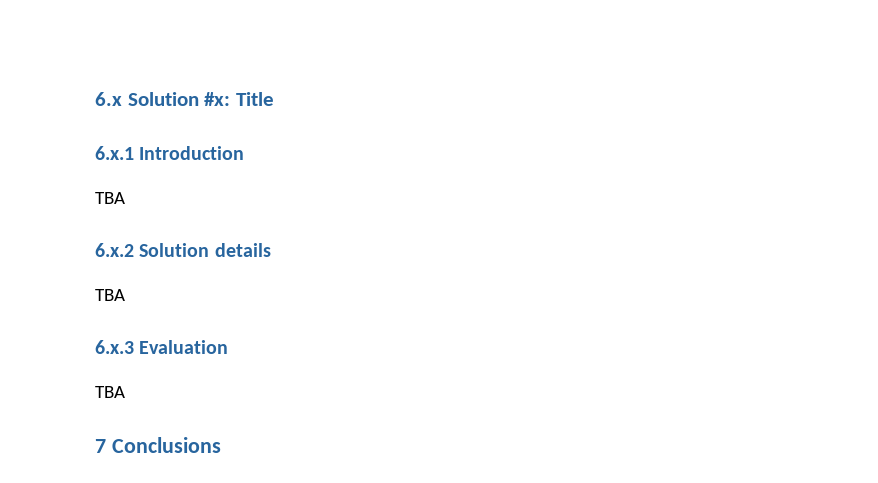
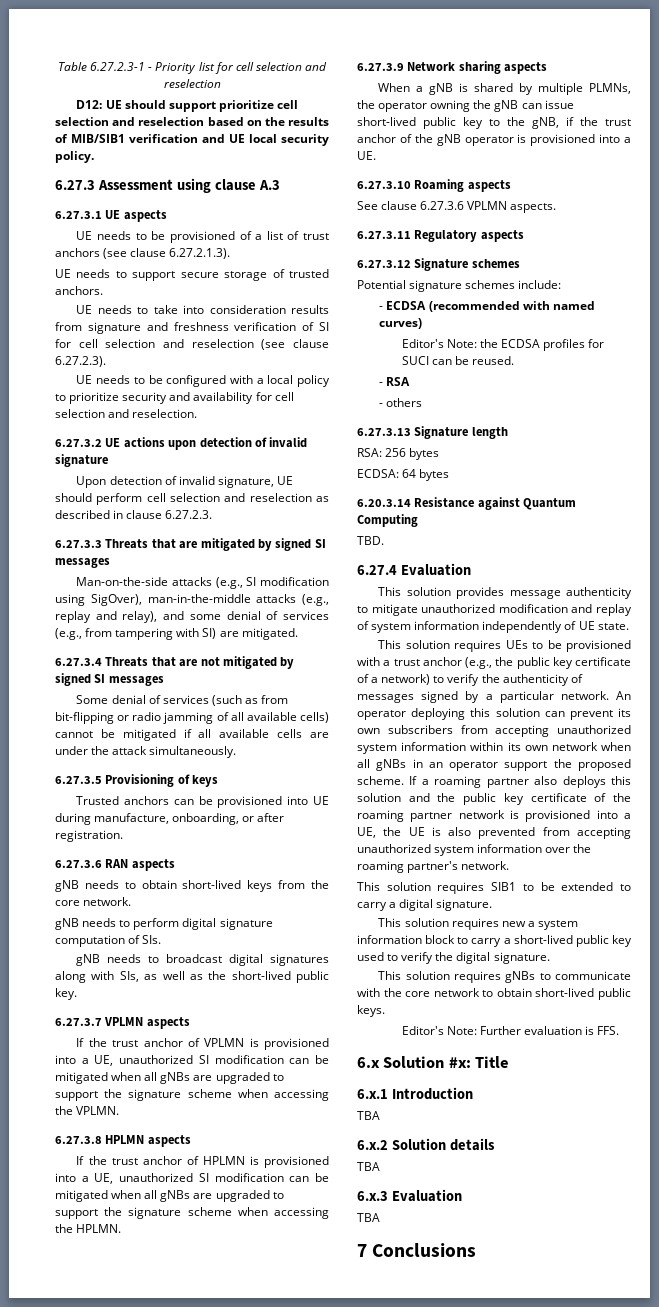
(95, 99) none -> [58,62,327,74] [163,79,221,88] [76,100,298,112] [55,117,329,126] [55,134,329,146] [55,151,94,163] [55,178,280,193] [55,210,167,222] [76,231,329,243] [55,248,231,259] [55,269,329,281] [55,286,103,295] [76,305,329,314] [55,322,329,334] [55,339,329,350] [55,356,106,367] [76,375,331,387] [55,392,294,404] [55,409,198,418] [55,437,308,450] [55,454,108,467] [76,476,293,488] [55,493,329,505] [55,510,213,519] [55,538,326,551] [55,558,110,568] [76,577,329,589] [55,594,329,606] [55,611,329,623] [55,628,298,640] [55,656,295,669] [55,673,164,686] [76,695,289,706] [55,712,329,724] [55,729,329,741] [55,746,237,758] [55,774,219,787] [76,796,329,808] [55,813,285,825] [55,830,123,842] [55,859,175,871] [55,880,329,892] [55,897,132,906] [55,918,273,930] [55,935,162,947] [76,954,329,966] [55,971,329,983] [55,988,77,1000] [55,1017,190,1029] [76,1038,329,1050] [55,1055,329,1066] [55,1072,284,1084] [55,1089,329,1101] [55,1106,120,1115] [55,1135,191,1147] [76,1156,329,1168] [55,1173,329,1184] [55,1190,284,1202] [55,1207,329,1219] [55,1224,122,1233] [357,61,548,74] [378,83,631,95] [357,100,574,112] [357,117,631,129] [357,134,631,146] [357,151,376,160] [357,179,511,192] [357,201,557,213] [357,230,524,242] [357,258,520,271] [357,280,562,292] [379,301,595,312] [379,318,423,329] [401,339,605,351] [401,356,514,365] [379,377,411,386] [379,398,423,407] [357,426,508,439] [357,448,440,460] [357,469,450,481] [357,497,577,510] [357,514,418,527] [357,536,384,545] [357,563,471,576] [378,587,632,599] [357,604,632,616] [357,621,629,633] [378,640,631,652] [357,657,631,669] [357,674,583,686] [357,691,631,703] [357,708,631,720] [357,725,631,737] [357,742,631,754] [357,759,631,771] [357,776,631,788] [357,793,631,805] [357,810,631,822] [357,827,631,839] [357,844,592,856] [357,861,510,873] [357,882,631,894] [357,899,493,911] [378,918,578,930] [357,935,632,947] [357,952,550,964] [378,971,631,983] [357,988,631,1000] [357,1005,385,1017] [401,1026,620,1035] Table 6.27.2.3-1 - Priority list for cell selection and reselection // D12: UE should support prioritize cell selection and reselection based on the results of MIB/SIB1 verification and UE local security policy. // 6.27.3 Assessment using clause A.3 // 6.27.3.1 UE aspects // UE needs to be provisioned of a list of trust anchors (see clause 6.27.2.1.3). // UE needs to support secure storage of trusted anchors. // UE needs to take into consideration results from signature and freshness verification of SI for cell selection and reselection (see clause 6.27.2.3). // UE needs to be configured with a local policy to prioritize security and availability for cell selection and reselection. // 6.27.3.2 UE actions upon detection of invalid signature // Upon detection of invalid signature, UE should perform cell selection and reselection as described in clause 6.27.2.3. // 6.27.3.3 Threats that are mitigated by signed SI messages // Man-on-the-side attacks (e.g., SI modification using SigOver), man-in-the-middle attacks (e.g., replay and relay), and some denial of services (e.g., from tampering with SI) are mitigated. // 6.27.3.4 Threats that are not mitigated by signed SI messages // Some denial of services (such as from bit-flipping or radio jamming of all available cells) cannot be mitigated if all available cells are under the attack simultaneously. // 6.27.3.5 Provisioning of keys // Trusted anchors can be provisioned into UE during manufacture, onboarding, or after registration. // 6.27.3.6 RAN aspects // gNB needs to obtain short-lived keys from the core network. // gNB needs to perform digital signature computation of SIs. // gNB needs to broadcast digital signatures along with SIs, as well as the short-lived public key. // 6.27.3.7 VPLMN aspects // If the trust anchor of VPLMN is provisioned into a UE, unauthorized SI modification can be mitigated when all gNBs are upgraded to support the signature scheme when accessing the VPLMN. // 6.27.3.8 HPLMN aspects // If the trust anchor of HPLMN is provisioned into a UE, unauthorized SI modification can be mitigated when all gNBs are upgraded to support the signature scheme when accessing the HPLMN. // 6.27.3.9 Network sharing aspects // When a gNB is shared by multiple PLMNs, the operator owning the gNB can issue short-lived public key to the gNB, if the trust anchor of the gNB operator is provisioned into a UE. // 6.27.3.10 Roaming aspects // See clause 6.27.3.6 VPLMN aspects. // 6.27.3.11 Regulatory aspects // 6.27.3.12 Signature schemes // Potential signature schemes include: // - ECDSA (recommended with named curves) // Editor's Note: the ECDSA profiles for SUCI can be reused. // - RSA // - others // 6.27.3.13 Signature length // RSA: 256 bytes // ECDSA: 64 bytes // 6.20.3.14 Resistance against Quantum Computing // TBD. // 6.27.4 Evaluation // This solution provides message authenticity to mitigate unauthorized modification and replay of system information independently of UE state. // This solution requires UEs to be provisioned with a trust anchor (e.g., the public key certificate of a network) to verify the authenticity of messages signed by a particular network. An operator deploying this solution can prevent its own subscribers from accepting unauthorized system information within its own network when all gNBs in an operator support the proposed scheme. If a roaming partner also deploys this solution and the public key certificate of the roaming partner network is provisioned into a UE, the UE is also prevented from accepting unauthorized system information over the roaming partner's network. // This solution requires SIB1 to be extended to carry a digital signature. // This solution requires new a system information block to carry a short-lived public key used to verify the digital signature. // This solution requires gNBs to communicate with the core network to obtain short-lived public keys. // Editor's Note: Further evaluation is FFS. //

